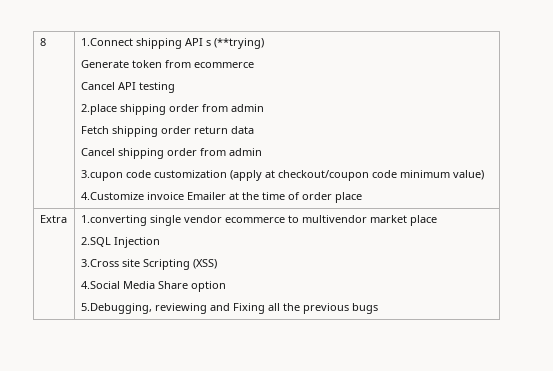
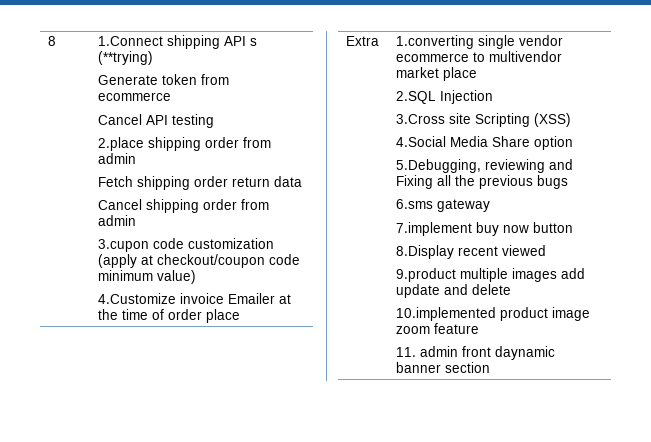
(378, 308) none -> [396,199,491,212] [396,222,574,236] [396,245,547,259] [396,268,586,282] [396,284,512,298] [396,307,591,321] [396,323,480,334] [396,346,556,360] [396,362,491,373] // 6.sms gateway // 7.implement buy now button // 8.Display recent viewed // 9.product multiple images add update and delete // 10.implemented product image zoom feature // 11. admin front daynamic banner section

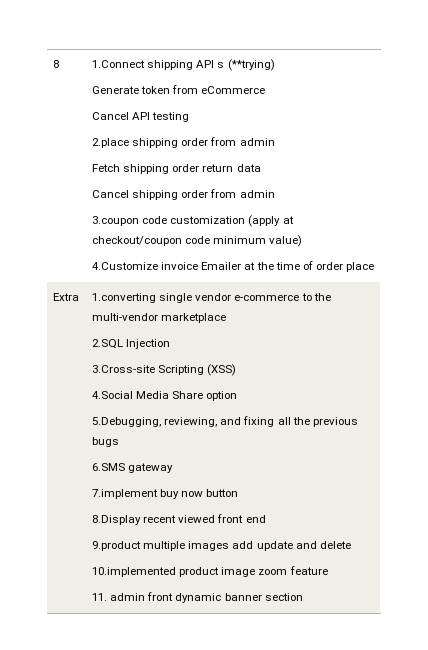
[98,92,172,101] ecommerce -> [201,86,266,94] eCommerce
[98,239,150,252] 3.cupon -> [92,216,140,226] 3.coupon
[396,51,563,62] [396,67,478,81] ecommerce to multivendor market place -> [234,293,331,301] [92,313,227,323] e-commerce to the multi-vendor marketplace
[396,113,472,124] 3.Cross site -> [92,365,156,373] 3.Cross-site
[485,159,574,173] [396,175,434,189] reviewing and Fixing -> [164,416,275,427] reviewing, and fixing
[396,199,434,209] 6.sms -> [92,463,126,471] 6.SMS
(547, 250) none -> [217,514,266,523] front end
[495,346,556,360] daynamic -> [175,593,222,603] dynamic

